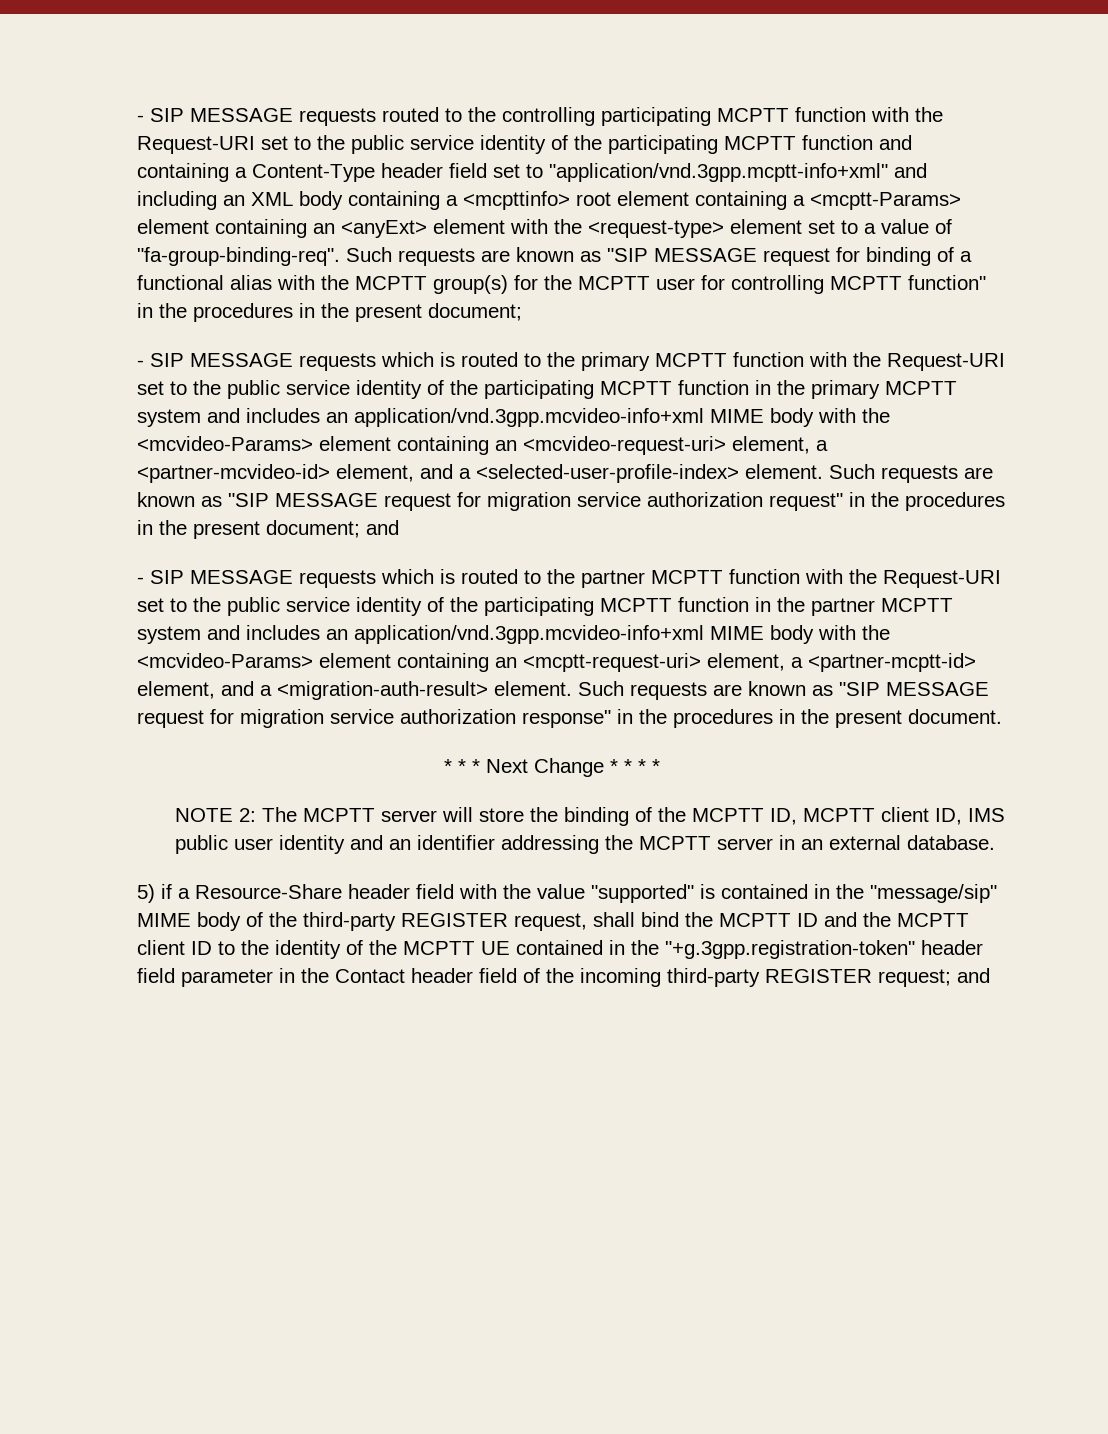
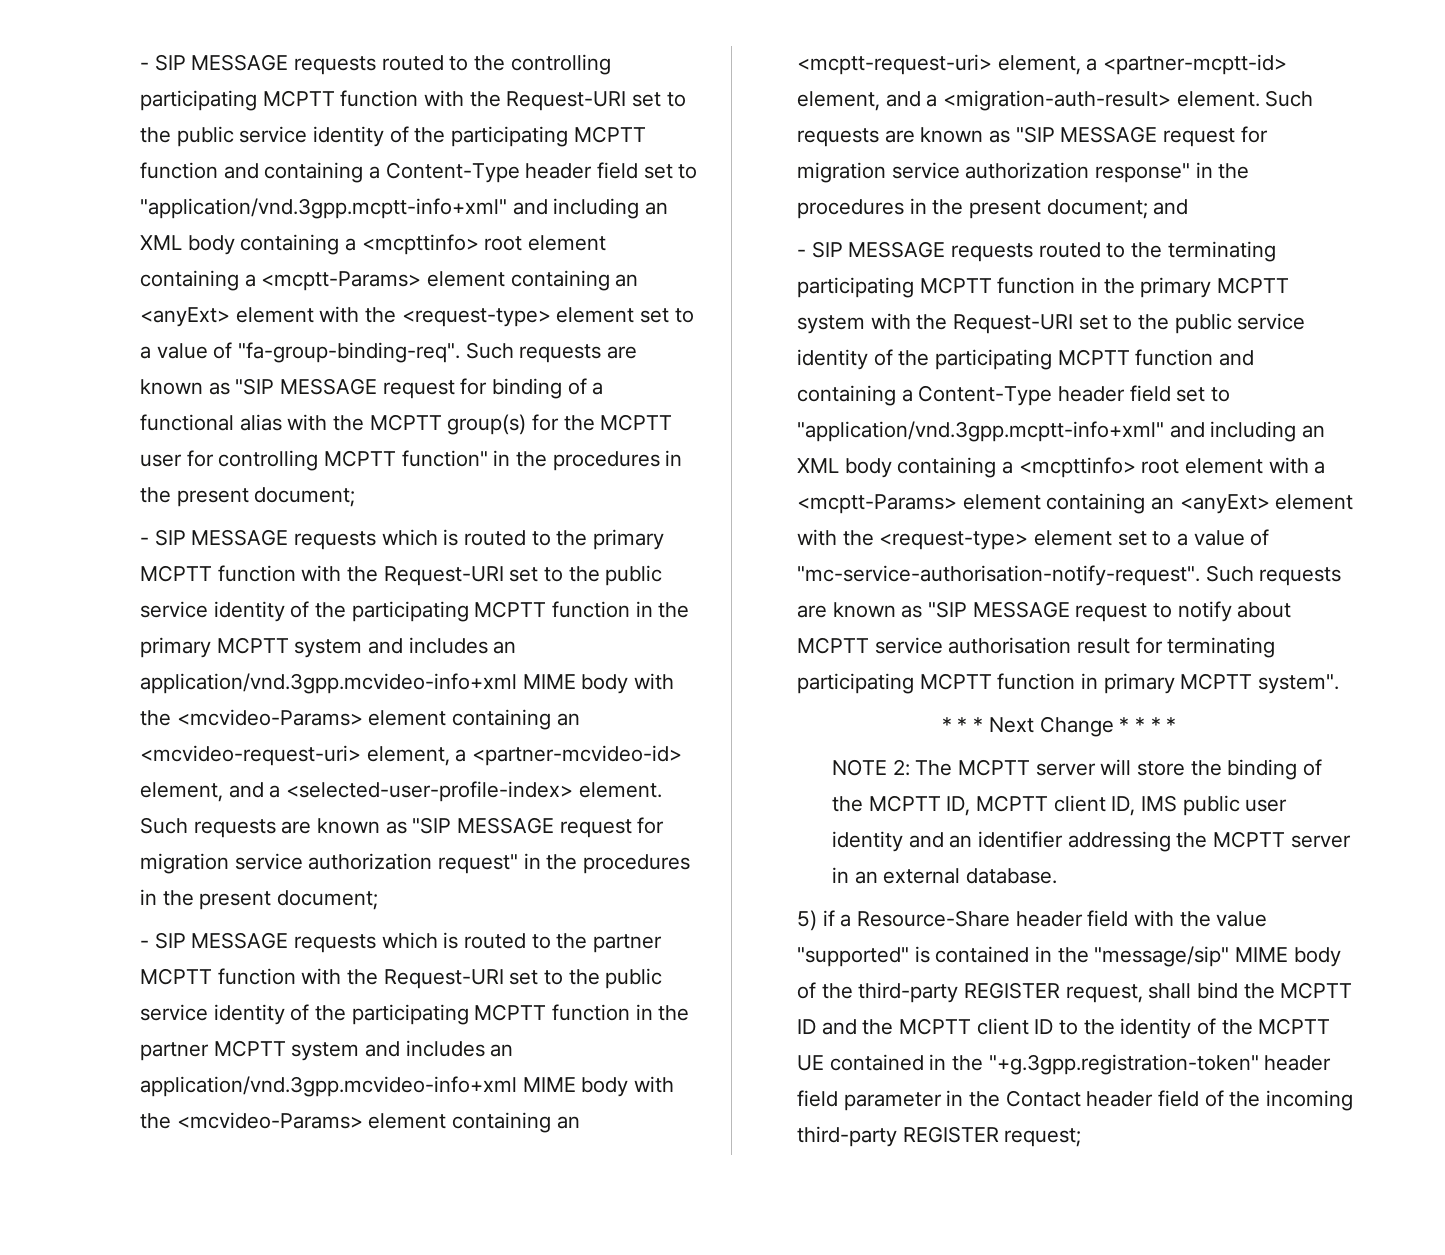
[365,520,399,535] and -> (379, 900) none
[907,709,1002,724] document. -> [1046,199,1189,219] [797,241,1276,262] [797,277,1290,298] [797,313,1306,334] [797,349,1255,370] [797,385,1231,406] [797,421,1326,442] [797,457,1326,478] [797,493,1354,514] [797,529,1270,550] [797,565,1342,586] [797,601,1292,622] [797,637,1276,658] [797,673,1340,694] document; and // - SIP MESSAGE requests routed to the terminating participating MCPTT function in the primary MCPTT system with the Request-URI set to the public service identity of the participating MCPTT function and containing a Content-Type header field set to "application/vnd.3gpp.mcptt-info+xml" and including an XML body containing a <mcpttinfo> root element with a <mcptt-Params> element containing an <anyExt> element with the <request-type> element set to a value of "mc-service-authorisation-notify-request". Such requests are known as "SIP MESSAGE request to notify about MCPTT service authorisation result for terminating participating MCPTT function in primary MCPTT system".
[956,968,990,983] and -> (1082, 1137) none

